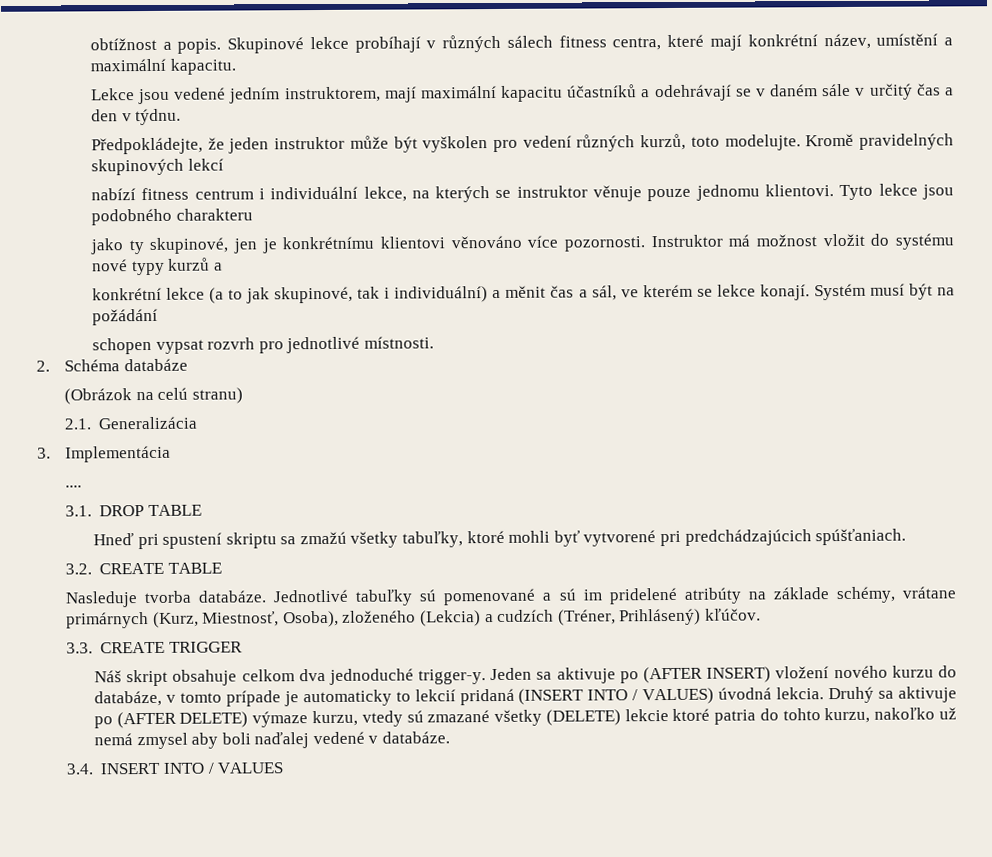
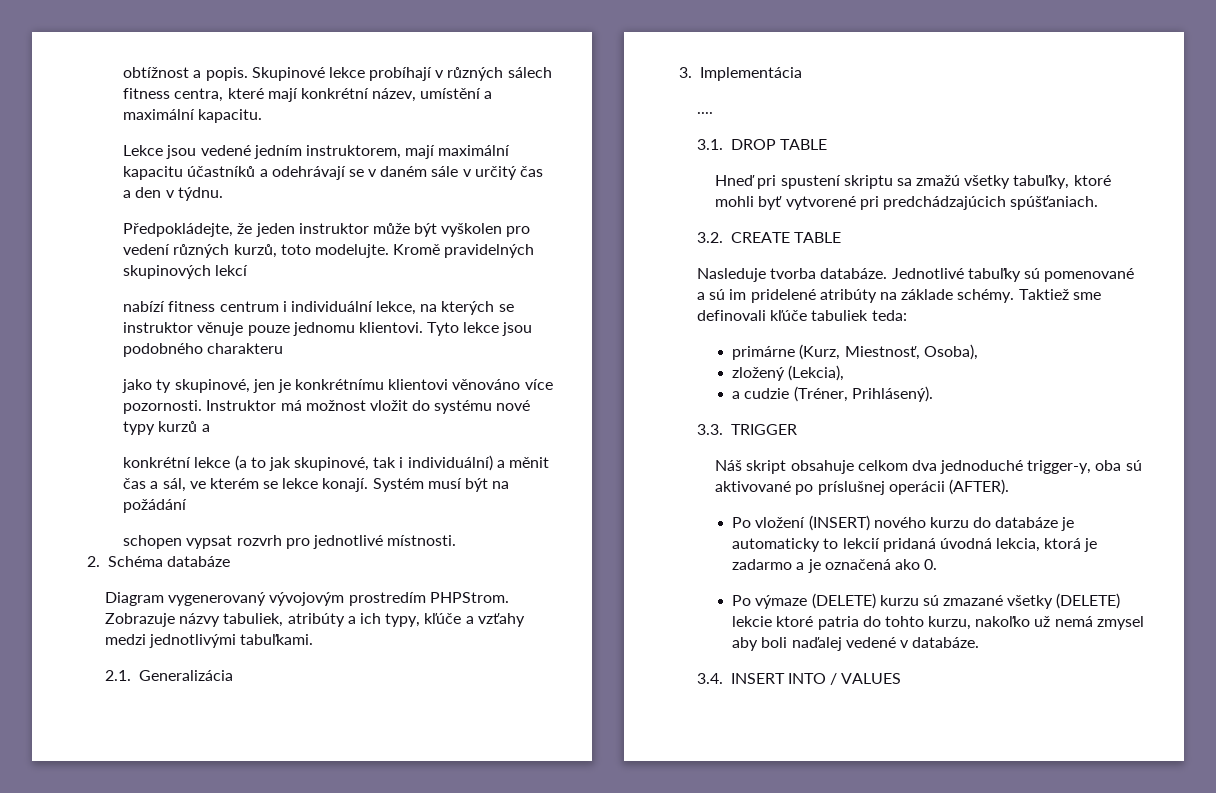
[63,387,243,405] (Obrázok na celú stranu) -> [105,592,509,606] [105,613,525,627] [105,634,314,648] Diagram vygenerovaný vývojovým prostredím PHPStrom. Zobrazuje názvy tabuliek, atribúty a ich typy, kľúče a vzťahy medzi jednotlivými tabuľkami.
[835,586,956,604] [65,608,761,629] schémy, vrátane primárnych (Kurz, Miestnosť, Osoba), zloženého (Lekcia) a cudzích (Tréner, Prihlásený) kľúčov. -> [957,289,1101,303] [697,310,907,321] [732,344,978,360] [732,365,845,381] [732,386,933,402] schémy. Taktiež sme definovali kľúče tabuliek teda: // primárne (Kurz, Miestnosť, Osoba), // zložený (Lekcia), // a cudzie (Tréner, Prihlásený).
[100,641,166,654] CREATE -> (724, 429) none
[418,665,957,685] [93,690,281,707] trigger-y. Jeden sa aktivuje po (AFTER INSERT) vložení nového kurzu do databáze, v tomto prípade -> [1027,460,1142,474] [715,479,1009,495] [732,515,1059,531] trigger-y, oba sú aktivované po príslušnej operácii (AFTER). // Po vložení (INSERT) nového kurzu do databáze
[518,686,957,705] [93,710,403,729] (INSERT INTO / VALUES) úvodná lekcia. Druhý sa aktivuje po (AFTER DELETE) výmaze kurzu, vtedy -> [939,538,1098,552] [732,559,938,573] [732,593,919,609] úvodná lekcia, ktorá je zadarmo a je označená ako 0. // Po výmaze (DELETE) kurzu

